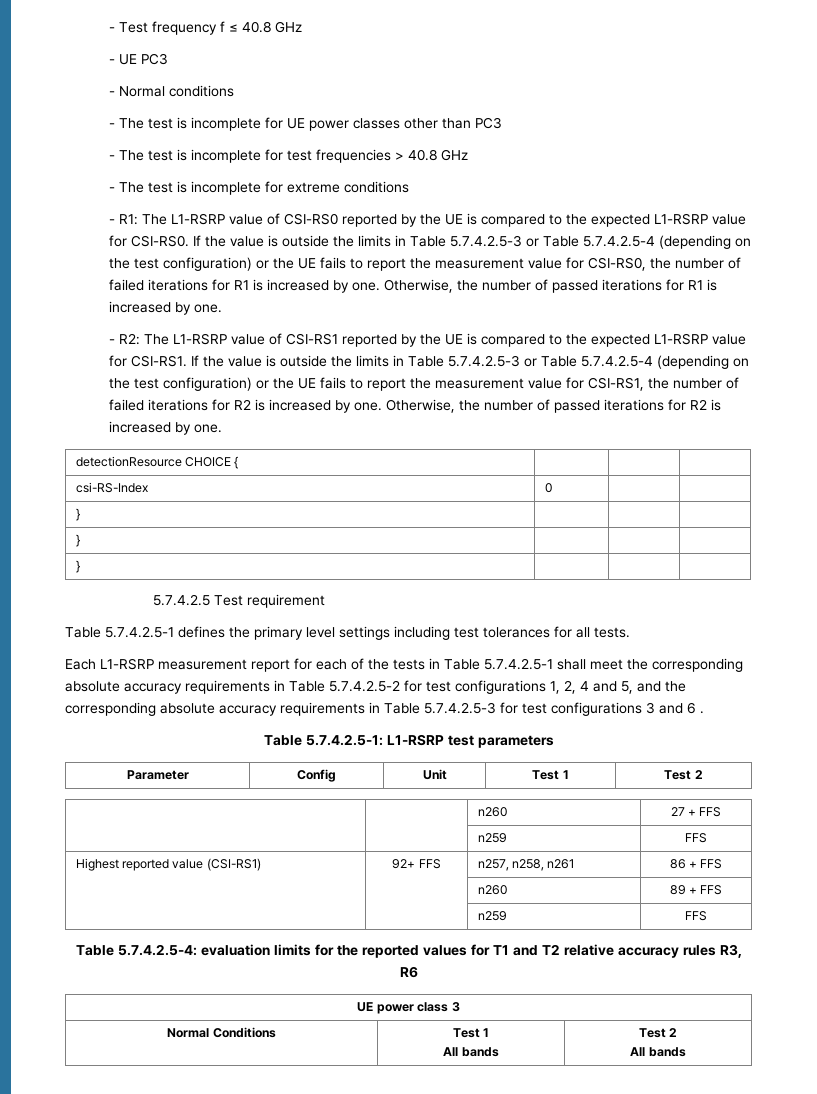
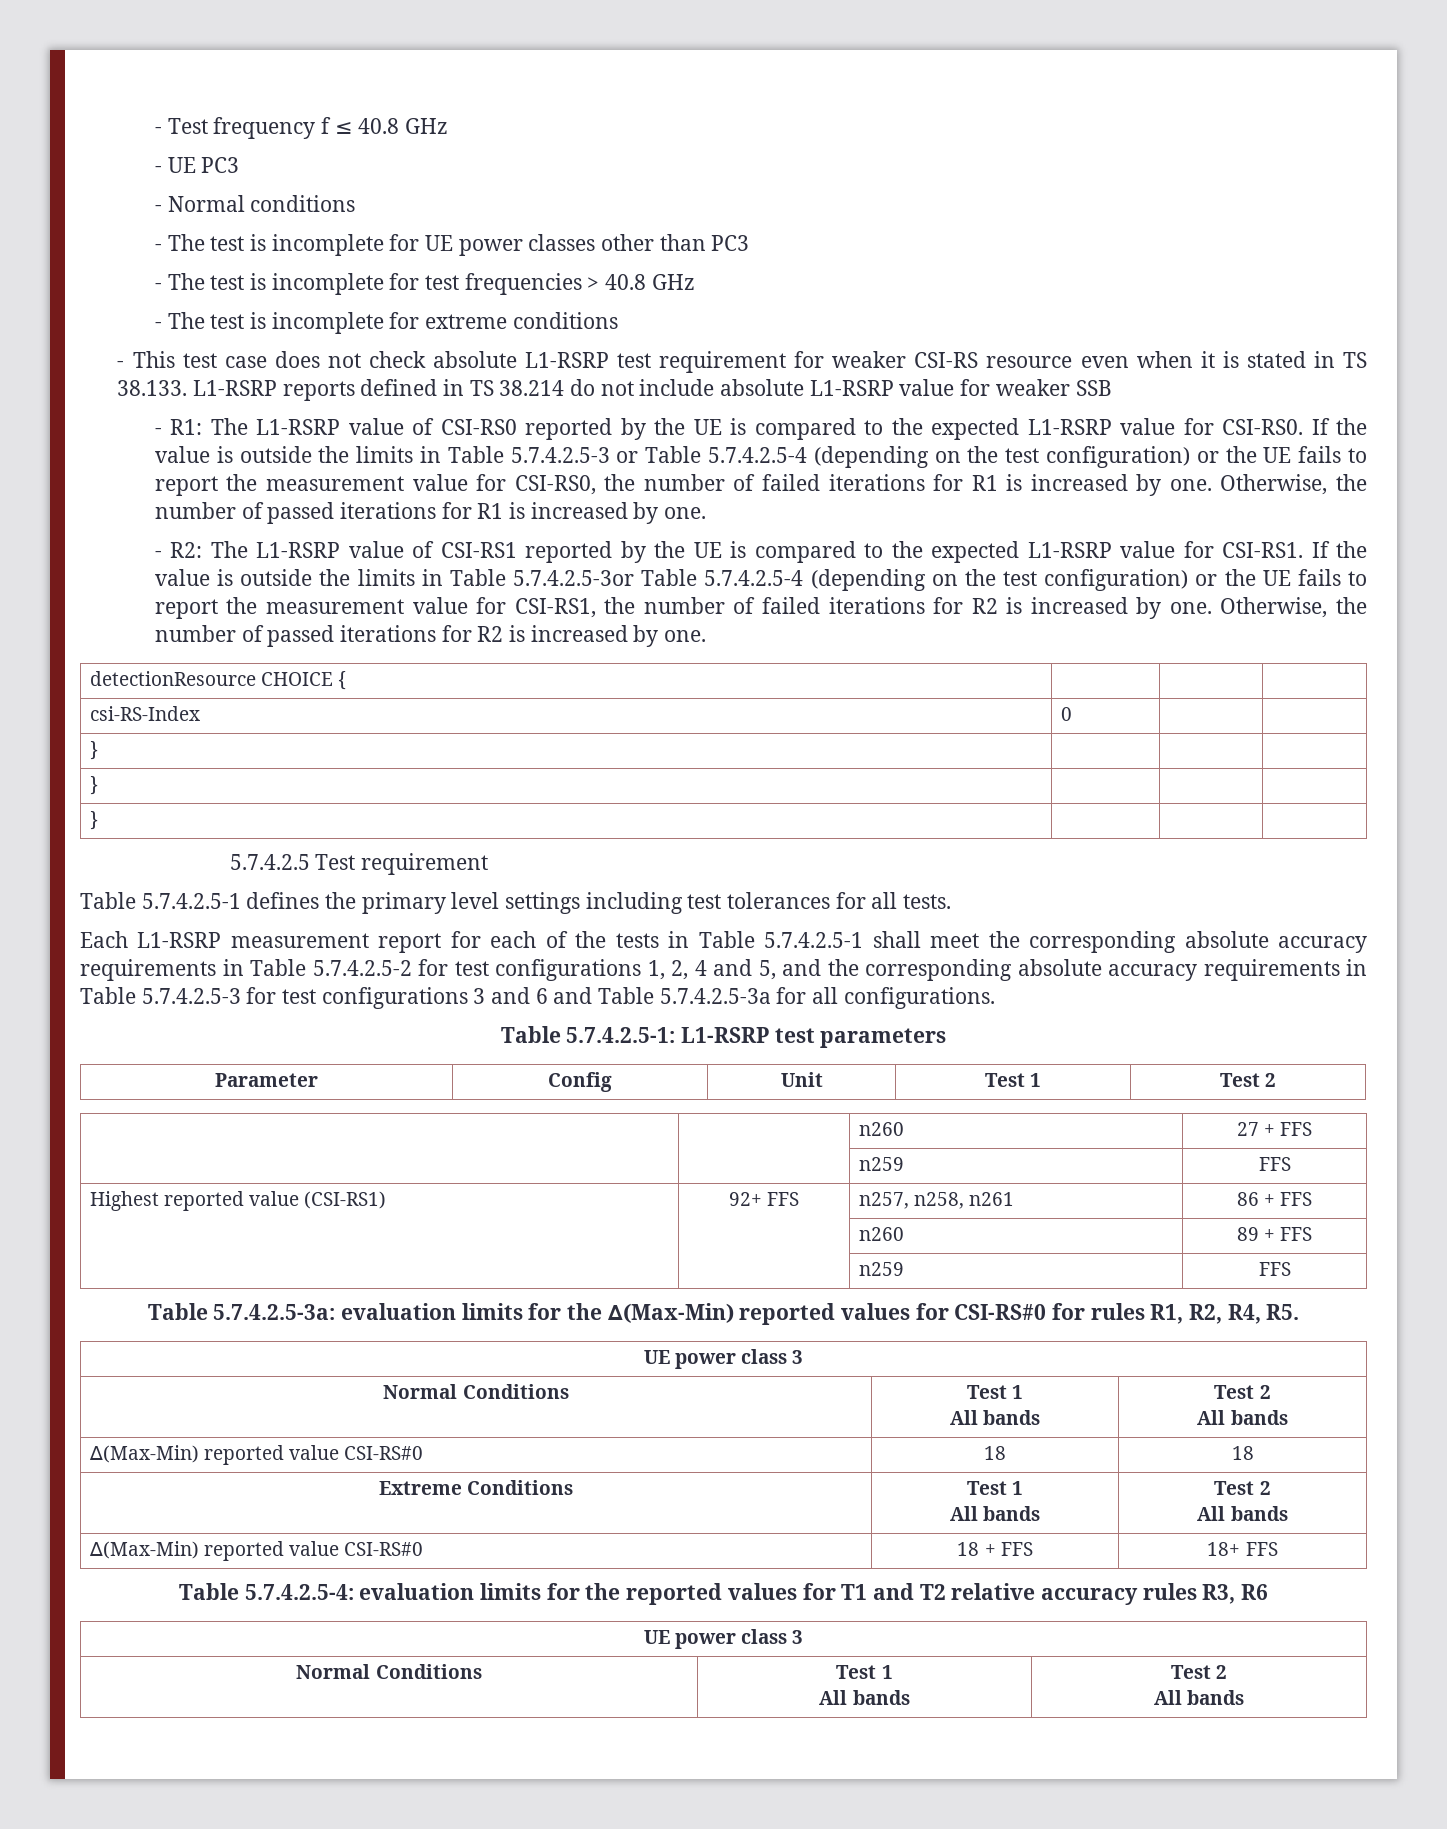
(409, 187) none -> [117,351,1367,373] [117,379,1112,401] // - This test case does not check absolute L1-RSRP test requirement for weaker CSI-RS resource even when it is stated in TS 38.133. L1-RSRP reports defined in TS 38.214 do not include absolute L1-RSRP value for weaker SSB
[447,355,537,367] 5.7.4.2.5-3 or -> [513,570,635,586] 5.7.4.2.5-3or
[700,711,704,714] . -> [553,987,995,1009] and Table 5.7.4.2.5-3a for all configurations.
(707, 916) none -> [147,1303,1300,1325] [643,1349,804,1369] [383,1384,569,1399] [966,1385,1024,1399] [949,1410,1041,1425] [1214,1385,1271,1399] [1197,1410,1288,1425] [88,1445,423,1465] [984,1446,1006,1460] [1231,1446,1254,1460] [378,1480,574,1495] [966,1481,1024,1495] [949,1506,1041,1521] [1214,1481,1271,1495] [1197,1506,1288,1521] [88,1541,423,1561] [957,1542,1033,1556] [1207,1542,1278,1556] // Table 5.7.4.2.5-3a: evaluation limits for the ∆(Max-Min) reported values for CSI-RS#0 for rules R1, R2, R4, R5. // UE power class 3 // Normal Conditions | Test 1 // All bands | Test 2 // All bands // ∆(Max-Min) reported value CSI-RS#0 | 18 | 18 // Extreme Conditions | Test 1 // All bands | Test 2 // All bands // ∆(Max-Min) reported value CSI-RS#0 | 18 + FFS | 18+ FFS

